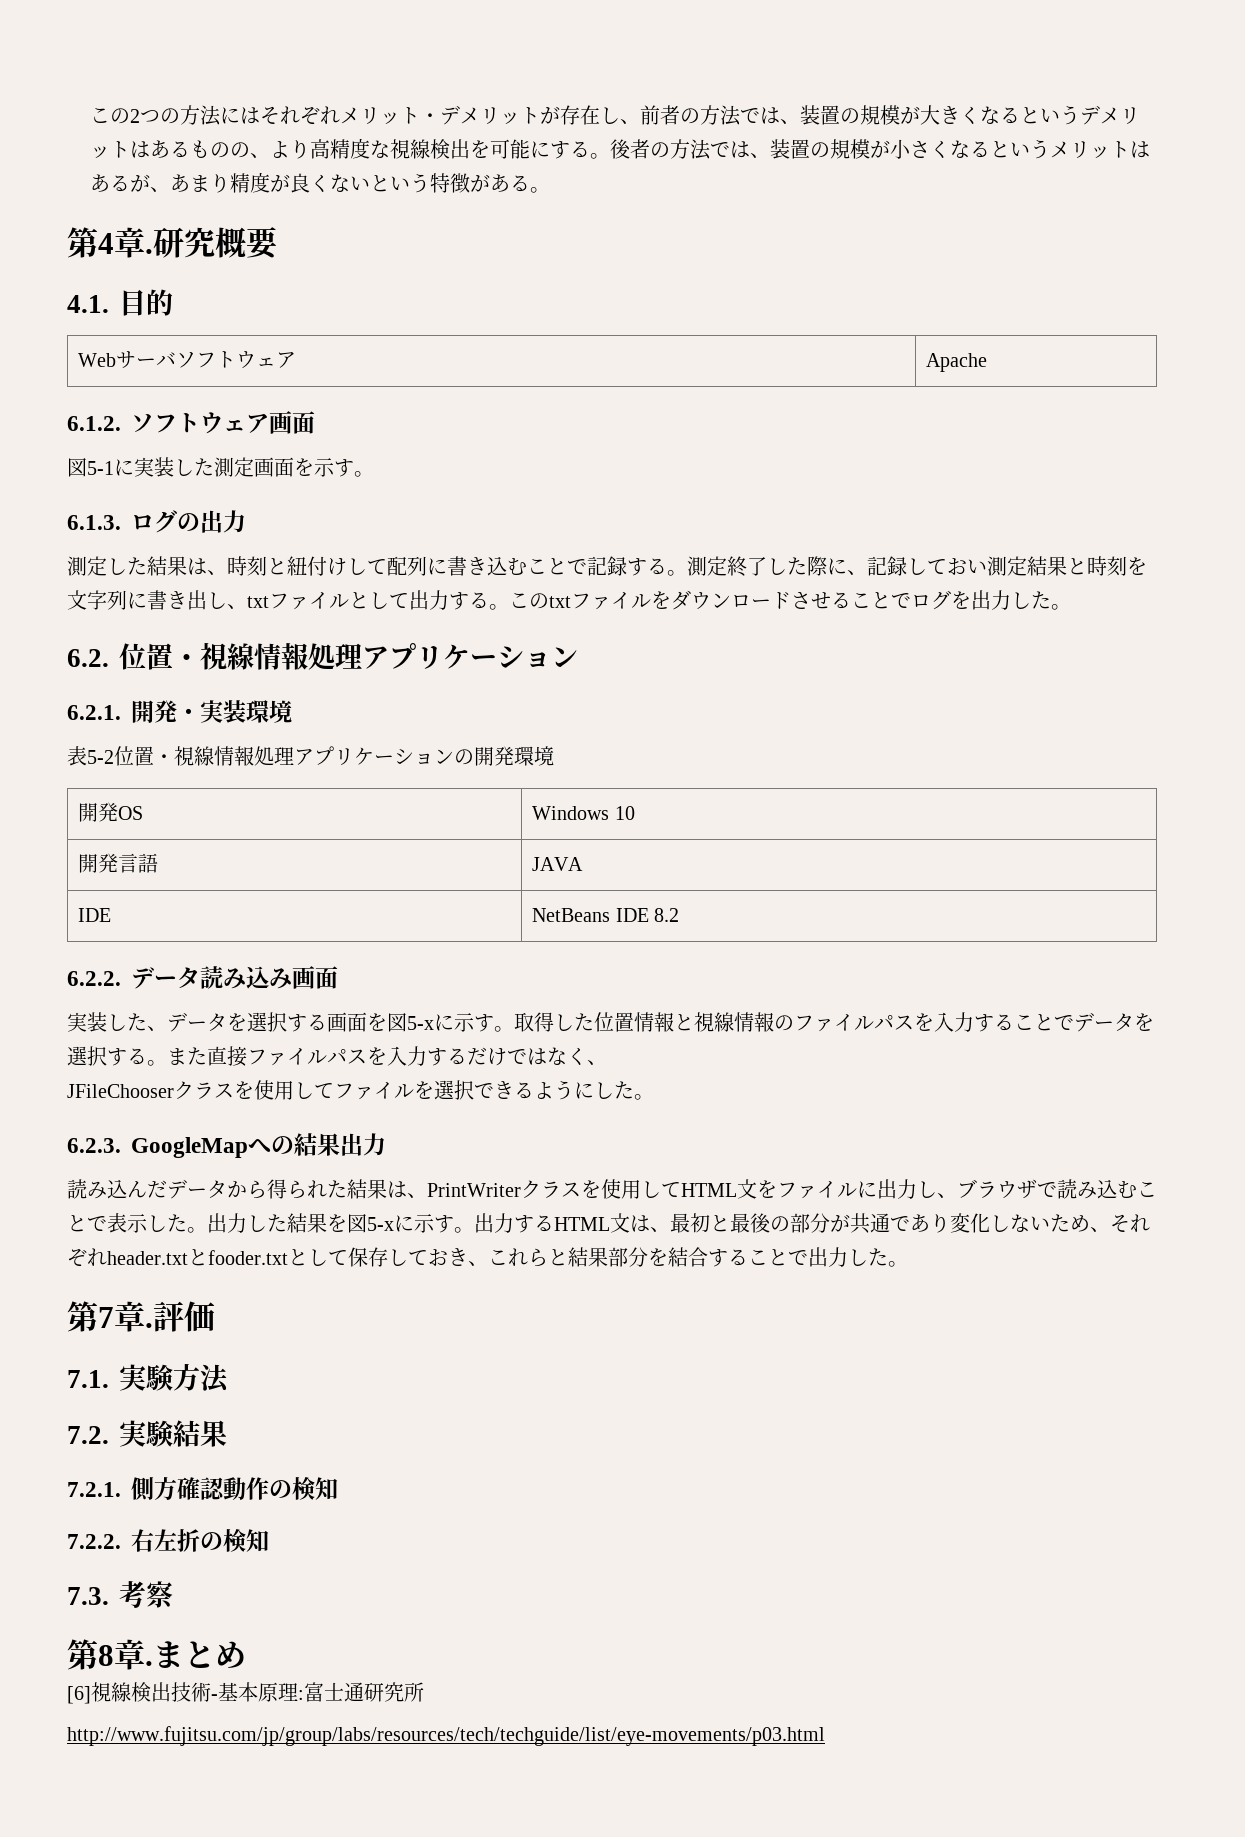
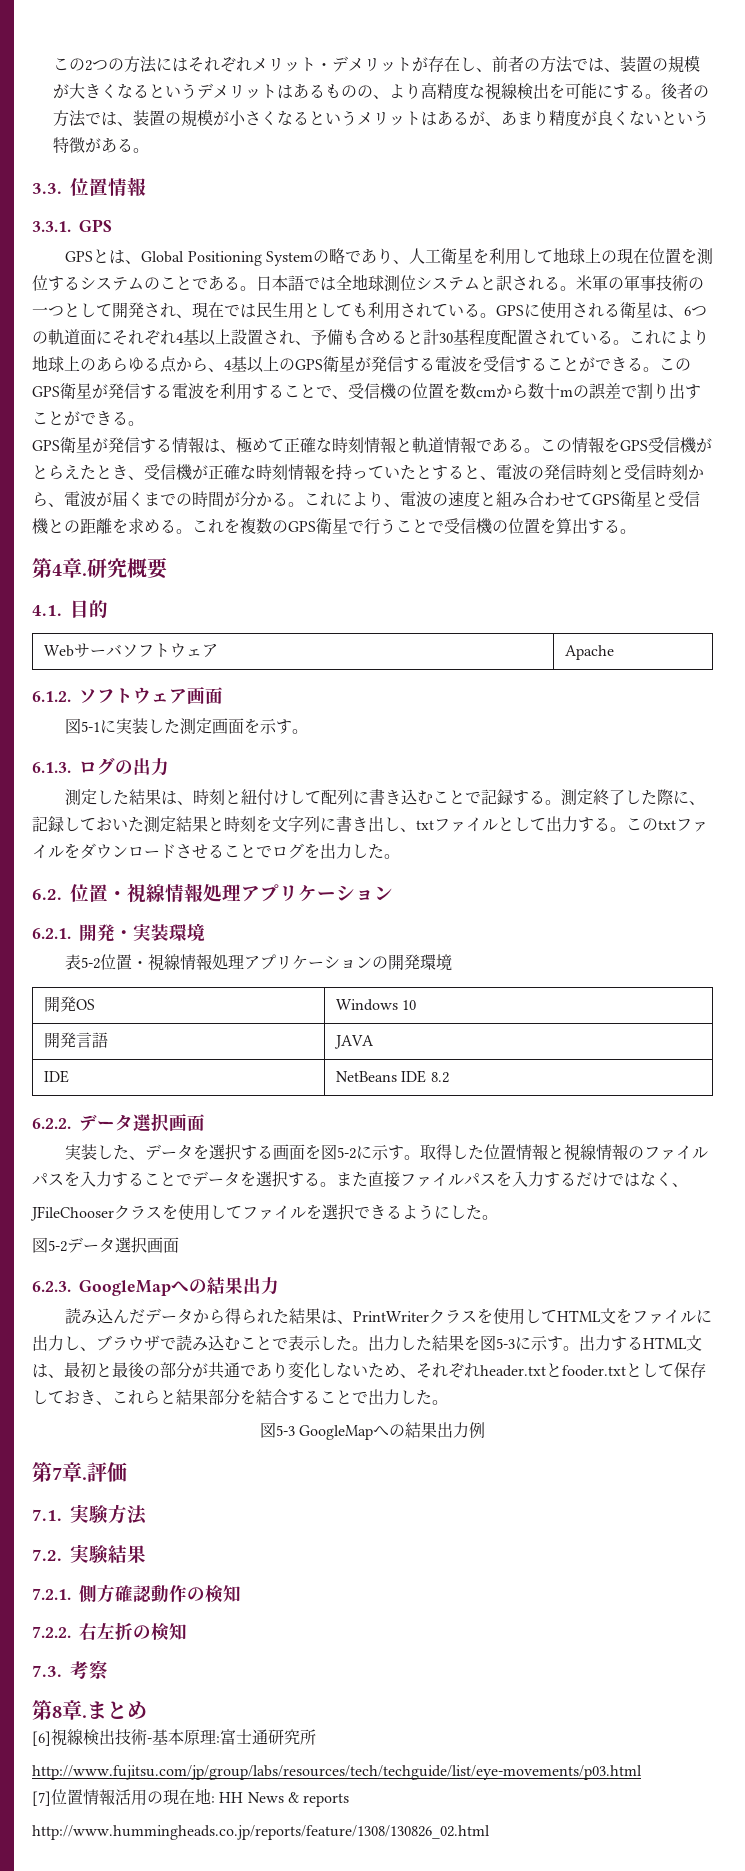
(550, 190) none -> [32,177,146,196] [32,219,112,232] [65,247,713,266] [32,274,704,292] [32,302,707,319] [32,329,709,346] [32,355,691,373] [32,383,701,400] [32,411,144,426] [32,437,712,453] [32,464,704,480] [32,491,700,507] [32,518,636,535] // 3.3.位置情報 // 3.3.1. GPS // GPSとは、Global Positioning Systemの略であり、人工衛星を利用して地球上の現在位置を測位するシステムのことである。日本語では全地球測位システムと訳される。米軍の軍事技術の一つとして開発され、現在では民生用としても利用されている。GPSに使用される衛星は、6つの軌道面にそれぞれ4基以上設置され、予備も含めると計30基程度配置されている。これにより地球上のあらゆる点から、4基以上のGPS衛星が発信する電波を受信することができる。このGPS衛星が発信する電波を利用することで、受信機の位置を数cmから数十mの誤差で割り出すことができる。 // GPS衛星が発信する情報は、極めて正確な時刻情報と軌道情報である。この情報をGPS受信機がとらえたとき、受信機が正確な時刻情報を持っていたとすると、電波の発信時刻と受信時刻から、電波が届くまでの時間が分かる。これにより、電波の速度と組み合わせてGPS衛星と受信機との距離を求める。これを複数のGPS衛星で行うことで受信機の位置を算出する。
(987, 566) none -> [128,817,144,832] た
[200,966,292,989] 読み込み -> [133,1113,169,1132] 選択
[407,1016,434,1030] 5-x -> [337,1147,357,1159] 5-2
(654, 1097) none -> [32,1237,179,1253] // 図5-2データ選択画面
[367,1217,394,1231] 5-x -> [496,1338,515,1349] 5-3
(908, 1264) none -> [259,1422,486,1440] // 図5-3 GoogleMapへの結果出力例
(825, 1736) none -> [32,1788,350,1807] [32,1825,490,1840] // [7]位置情報活用の現在地: HH News & reports // http://www.hummingheads.co.jp/reports/feature/1308/130826_02.html

